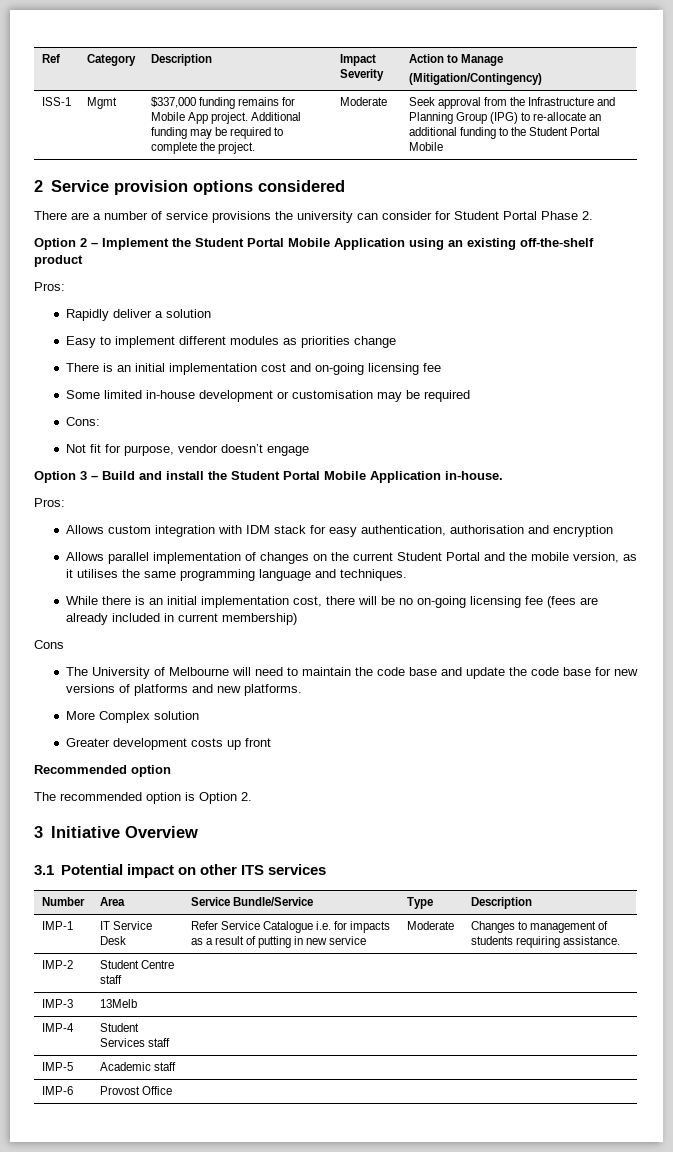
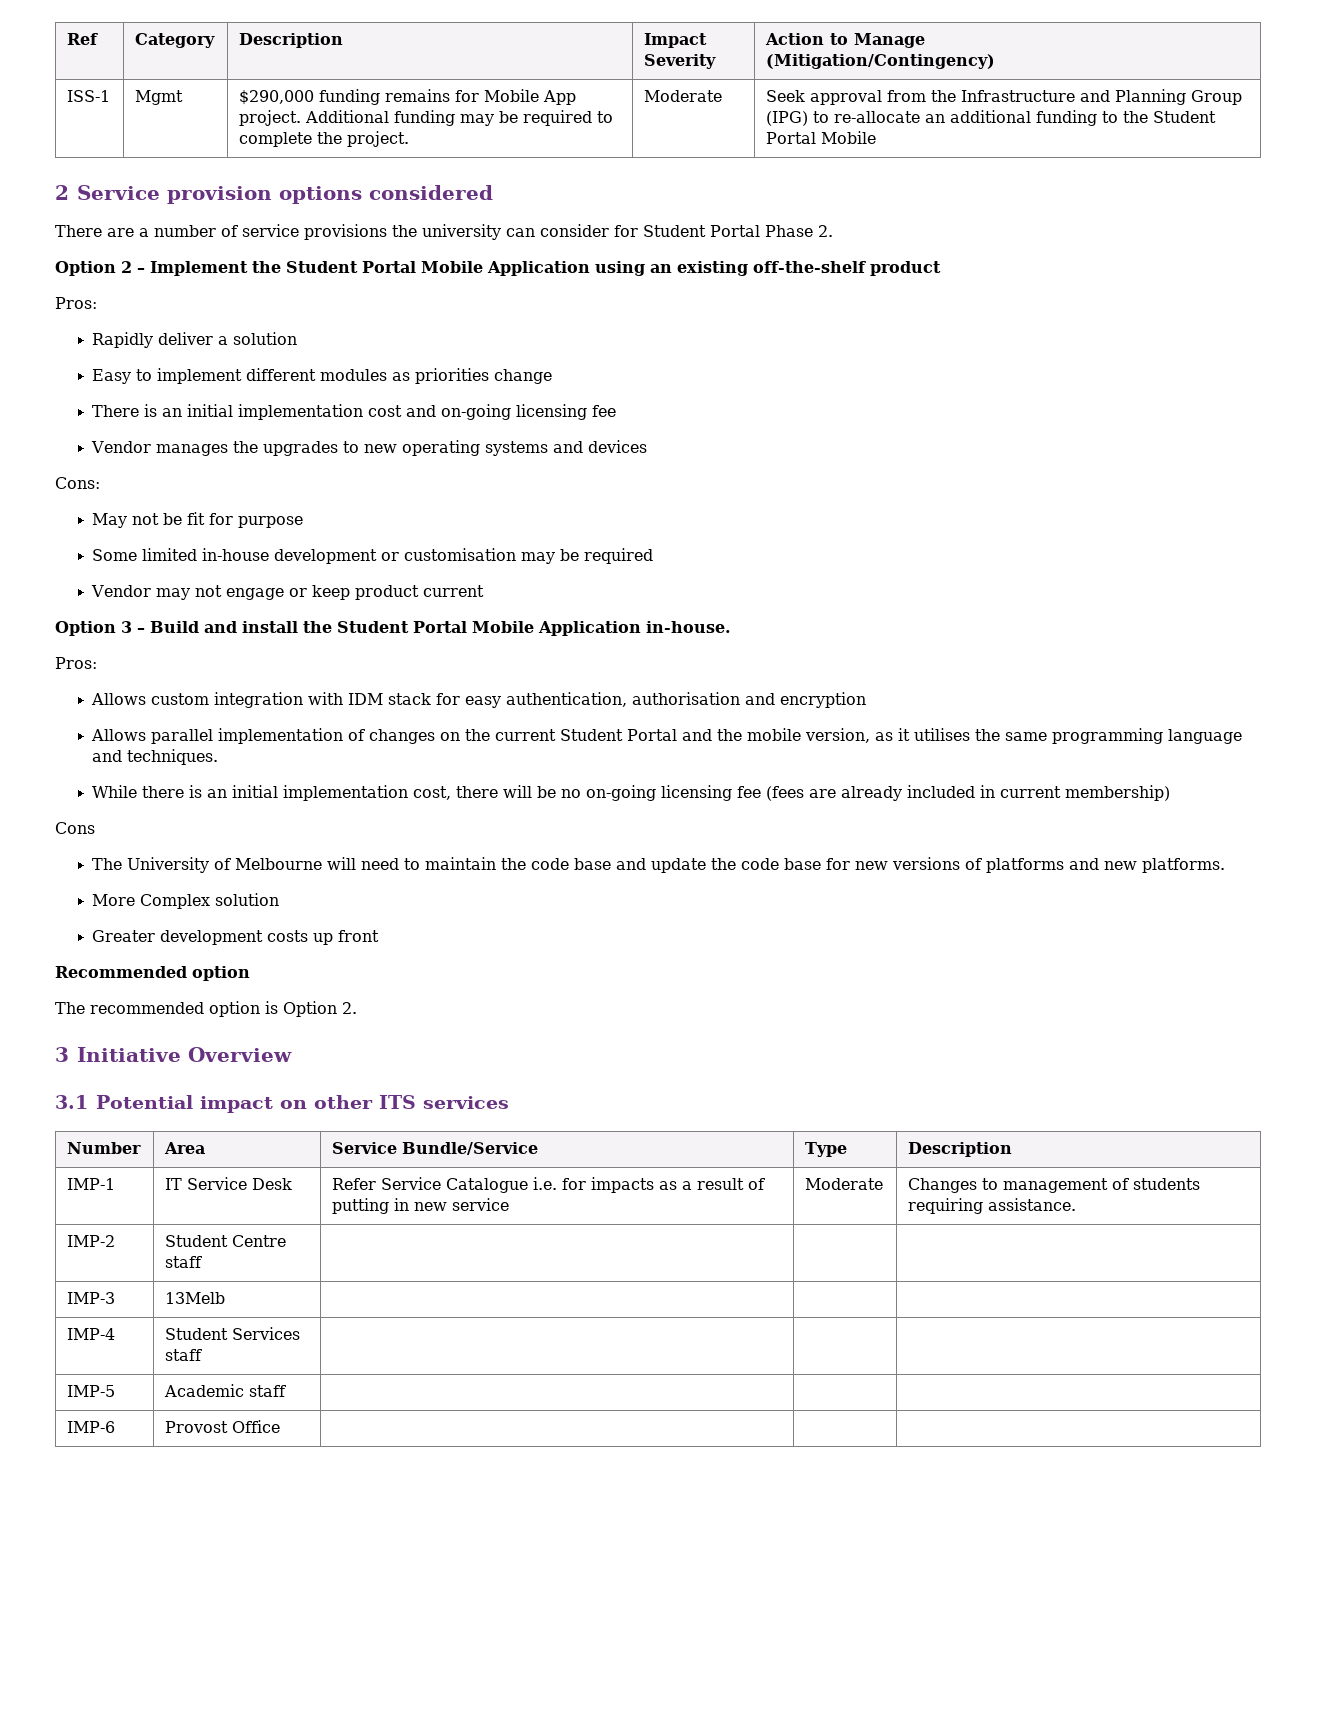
[150,97,196,108] $337,000 -> [239,90,315,105] $290,000
(441, 367) none -> [91,440,648,456] [55,477,100,489] [92,512,304,528] // Vendor manages the upgrades to new operating systems and devices // Cons: // May not be fit for purpose
[65,417,100,426] [65,444,309,456] Cons: // Not fit for purpose, vendor doesn’t engage -> [91,585,485,600] Vendor may not engage or keep product current

